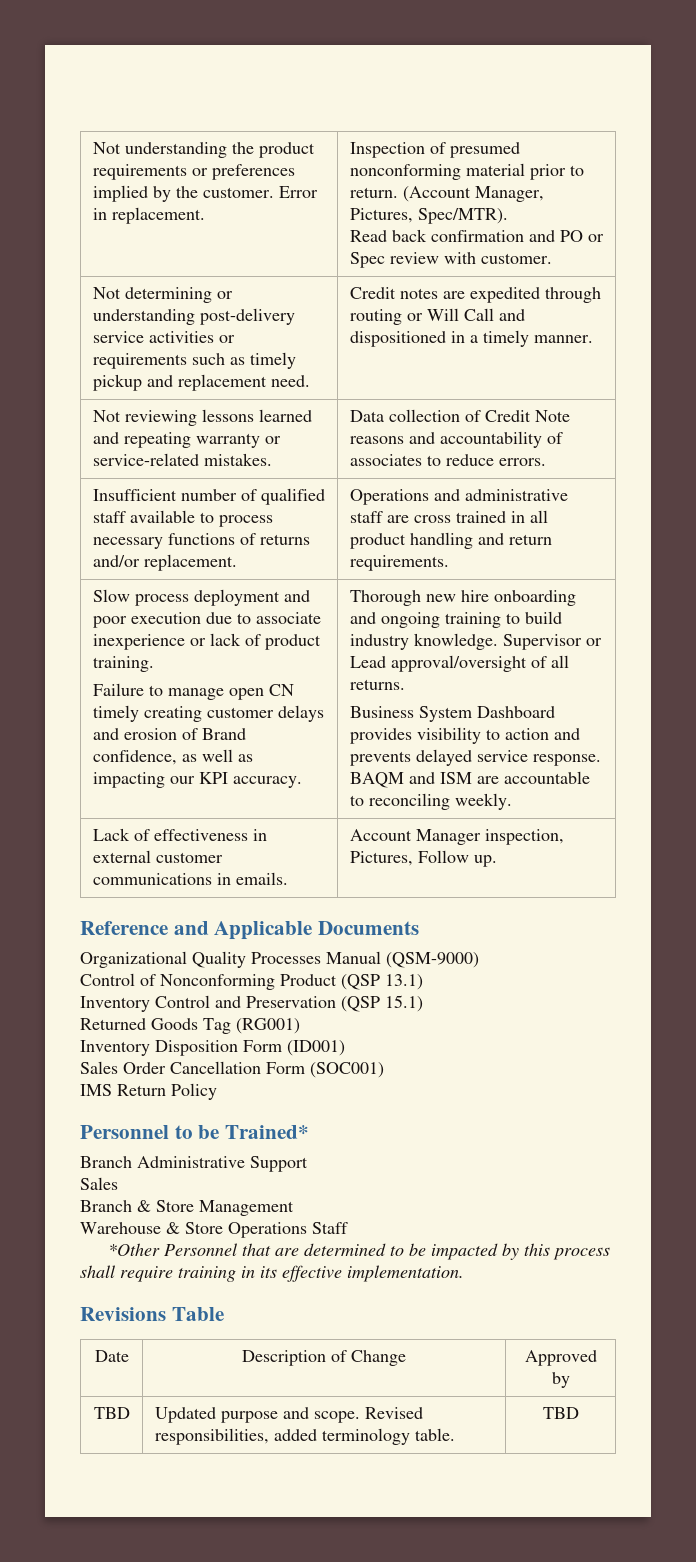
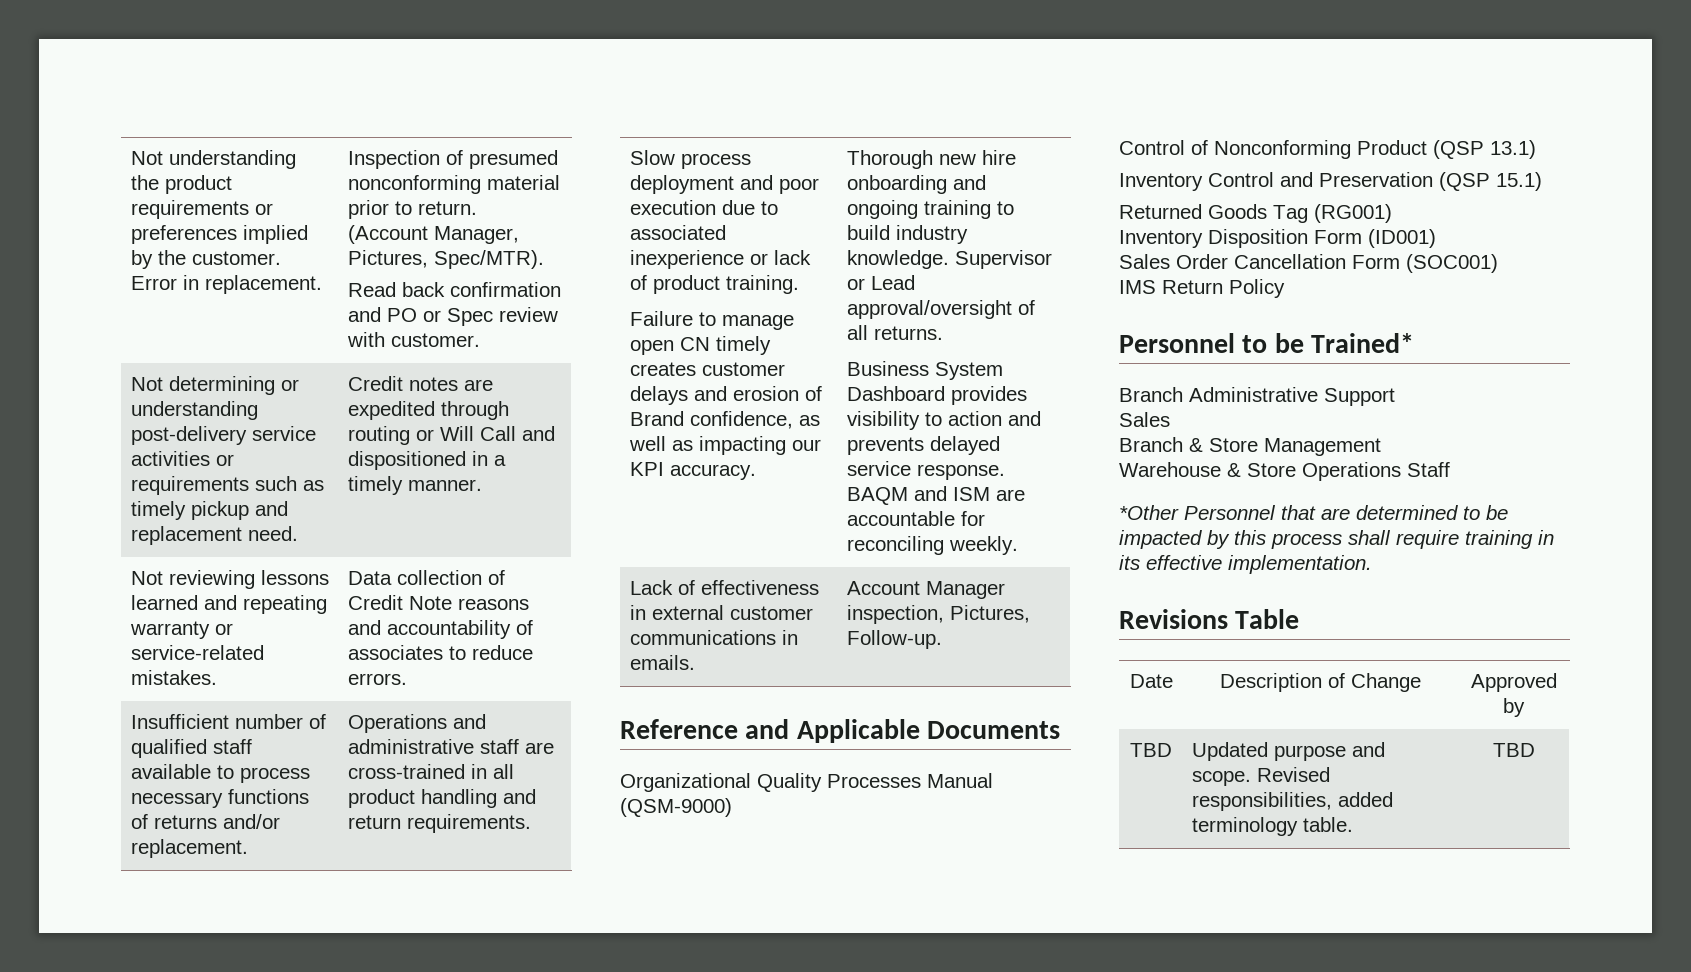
[413,511,506,523] cross trained -> [347,764,465,779] cross-trained
[255,612,321,624] associate -> [629,225,726,240] associated
[143,706,202,722] creating -> [629,362,696,376] creates
[349,795,364,806] to -> [960,511,985,526] for
[417,850,497,867] Follow up. -> [846,630,942,649] Follow-up.

